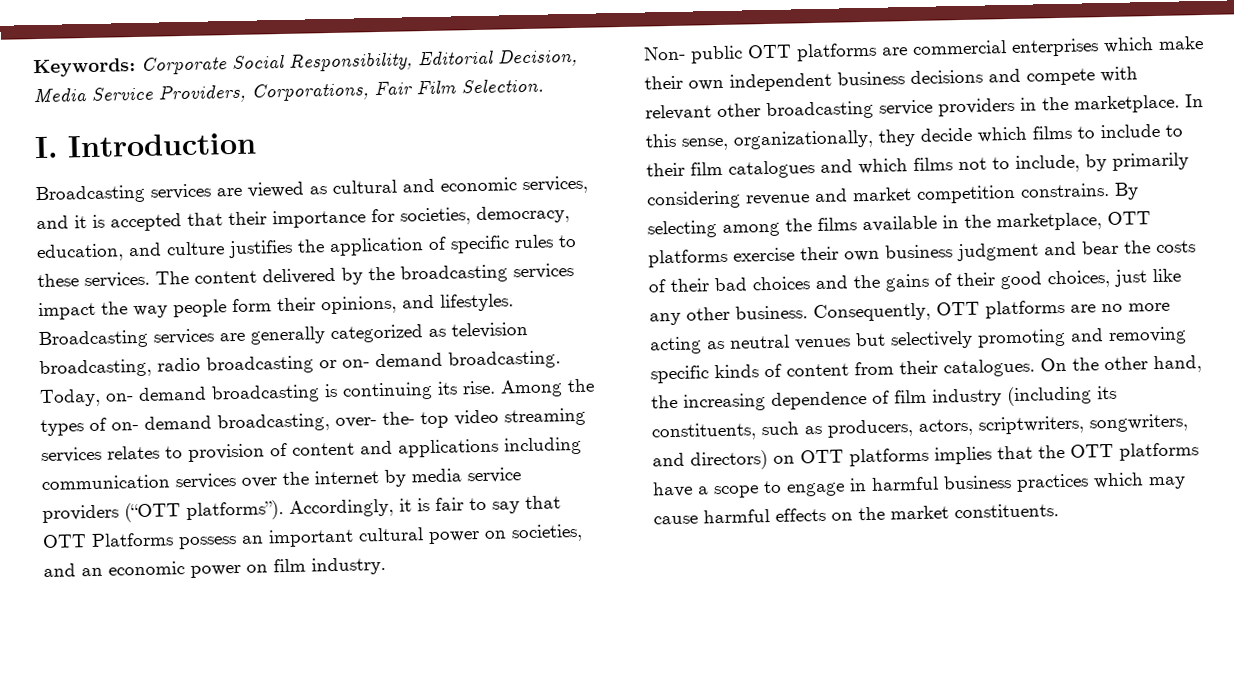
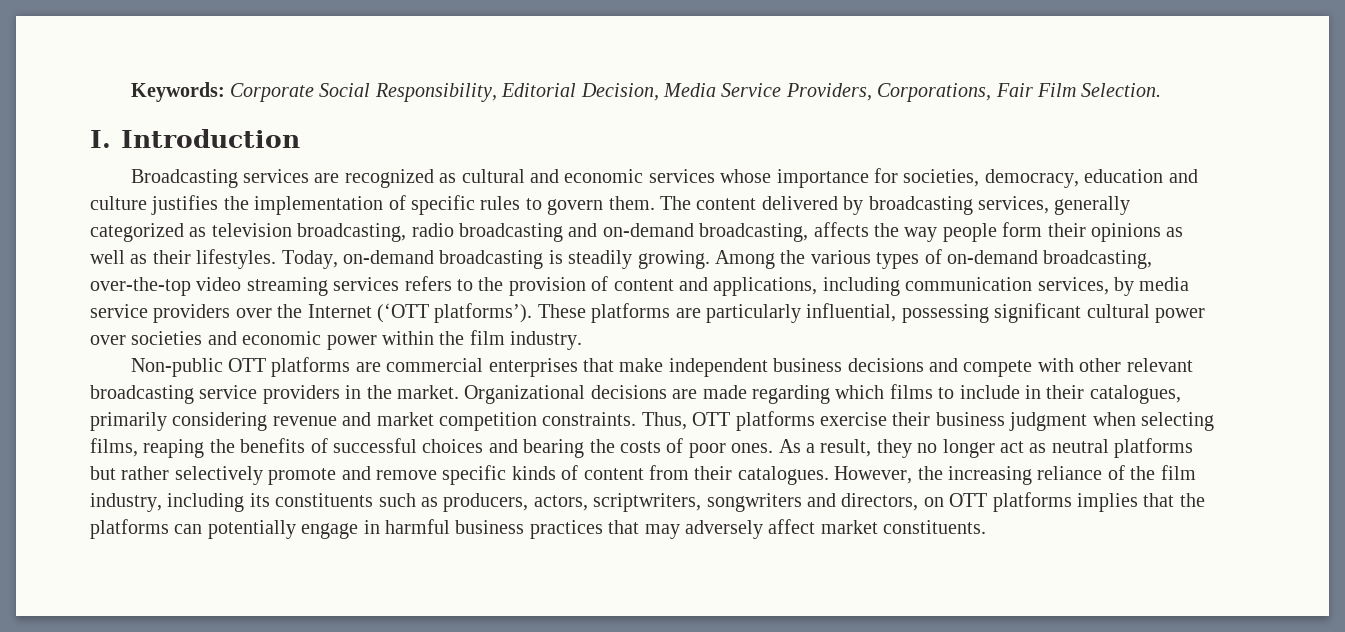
[247,181,304,198] viewed -> [344,169,434,188] recognized
[522,175,588,195] [36,211,267,232] services, and it is accepted that their -> [648,169,772,183] services whose
[36,243,124,263] education, -> [1084,169,1164,183] education
[329,237,424,257] application -> [254,196,384,215] implementation
[37,271,150,289] these services. -> [547,196,655,215] govern them.
[368,263,574,284] [38,293,514,321] [38,328,245,350] the broadcasting services impact the way people form their opinions, and lifestyles. Broadcasting services are -> [868,196,1049,215] broadcasting services,
[319,350,561,370] [39,380,496,408] or on- demand broadcasting. Today, on- demand broadcasting is continuing its rise. -> [568,222,1184,242] [90,249,710,269] and on-demand broadcasting, affects the way people form their opinions as well as their lifestyles. Today, on-demand broadcasting is steadily growing.
(595, 385) none -> [810,250,871,264] various
[111,407,586,433] [41,445,183,464] on- demand broadcasting, over- the- top video streaming services relates to -> [946,250,1153,269] [90,276,504,296] on-demand broadcasting, over-the-top video streaming services refers to the
[398,438,499,458] applications -> [713,277,818,296] applications,
[175,467,521,490] [42,495,561,524] [42,523,583,550] [43,561,268,578] services over the internet by media service providers (“OTT platforms”). Accordingly, it is fair to say that OTT Platforms possess an important cultural power on societies, and an economic power on -> [1037,277,1190,296] [90,303,1205,323] [90,331,465,350] services, by media service providers over the Internet (‘OTT platforms’). These platforms are particularly influential, possessing significant cultural power over societies and economic power within the
[643,45,743,64] Non- public -> [130,358,223,377] Non-public
[1103,36,1204,54] [644,75,724,91] which make their own -> [582,358,664,372] that make
[645,103,761,121] relevant other -> [1079,358,1193,372] other relevant
[1074,94,1204,114] [645,123,1183,151] [646,154,1107,179] marketplace. In this sense, organizationally, they decide which films to include to their film catalogues and which films not to include, by -> [397,384,1181,404] market. Organizational decisions are made regarding which films to include in their catalogues,
[1020,182,1139,200] [647,212,1102,239] constrains. By selecting among the films available in the marketplace, -> [542,412,687,430] constraints. Thus,
[844,250,880,262] own -> (931, 419) none
[1044,240,1196,256] [648,268,1181,293] [649,299,1170,326] [649,326,1187,355] and bear the costs of their bad choices and the gains of their good choices, just like any other business. Consequently, OTT platforms are no more acting as neutral venues but selectively promoting and removing -> [1092,412,1214,431] [90,438,1194,458] [90,466,437,485] when selecting films, reaping the benefits of successful choices and bearing the costs of poor ones. As a result, they no longer act as neutral platforms but rather selectively promote and remove
[1040,355,1202,374] [651,385,1117,412] [651,422,757,442] On the other hand, the increasing dependence of film industry (including its constituents, -> [834,465,1196,485] [90,493,374,512] However, the increasing reliance of the film industry, including its constituents
[1089,413,1188,433] [652,450,768,471] songwriters, and directors) -> [706,493,919,512] songwriters and directors,
[1070,442,1199,461] [652,480,782,499] OTT platforms have a scope to -> [90,519,296,539] platforms can potentially
[1093,472,1186,490] [653,506,885,525] which may cause harmful effects on the -> [608,519,816,539] that may adversely affect

